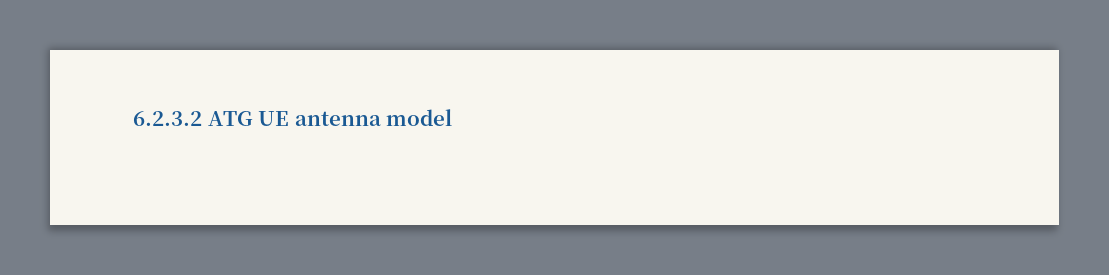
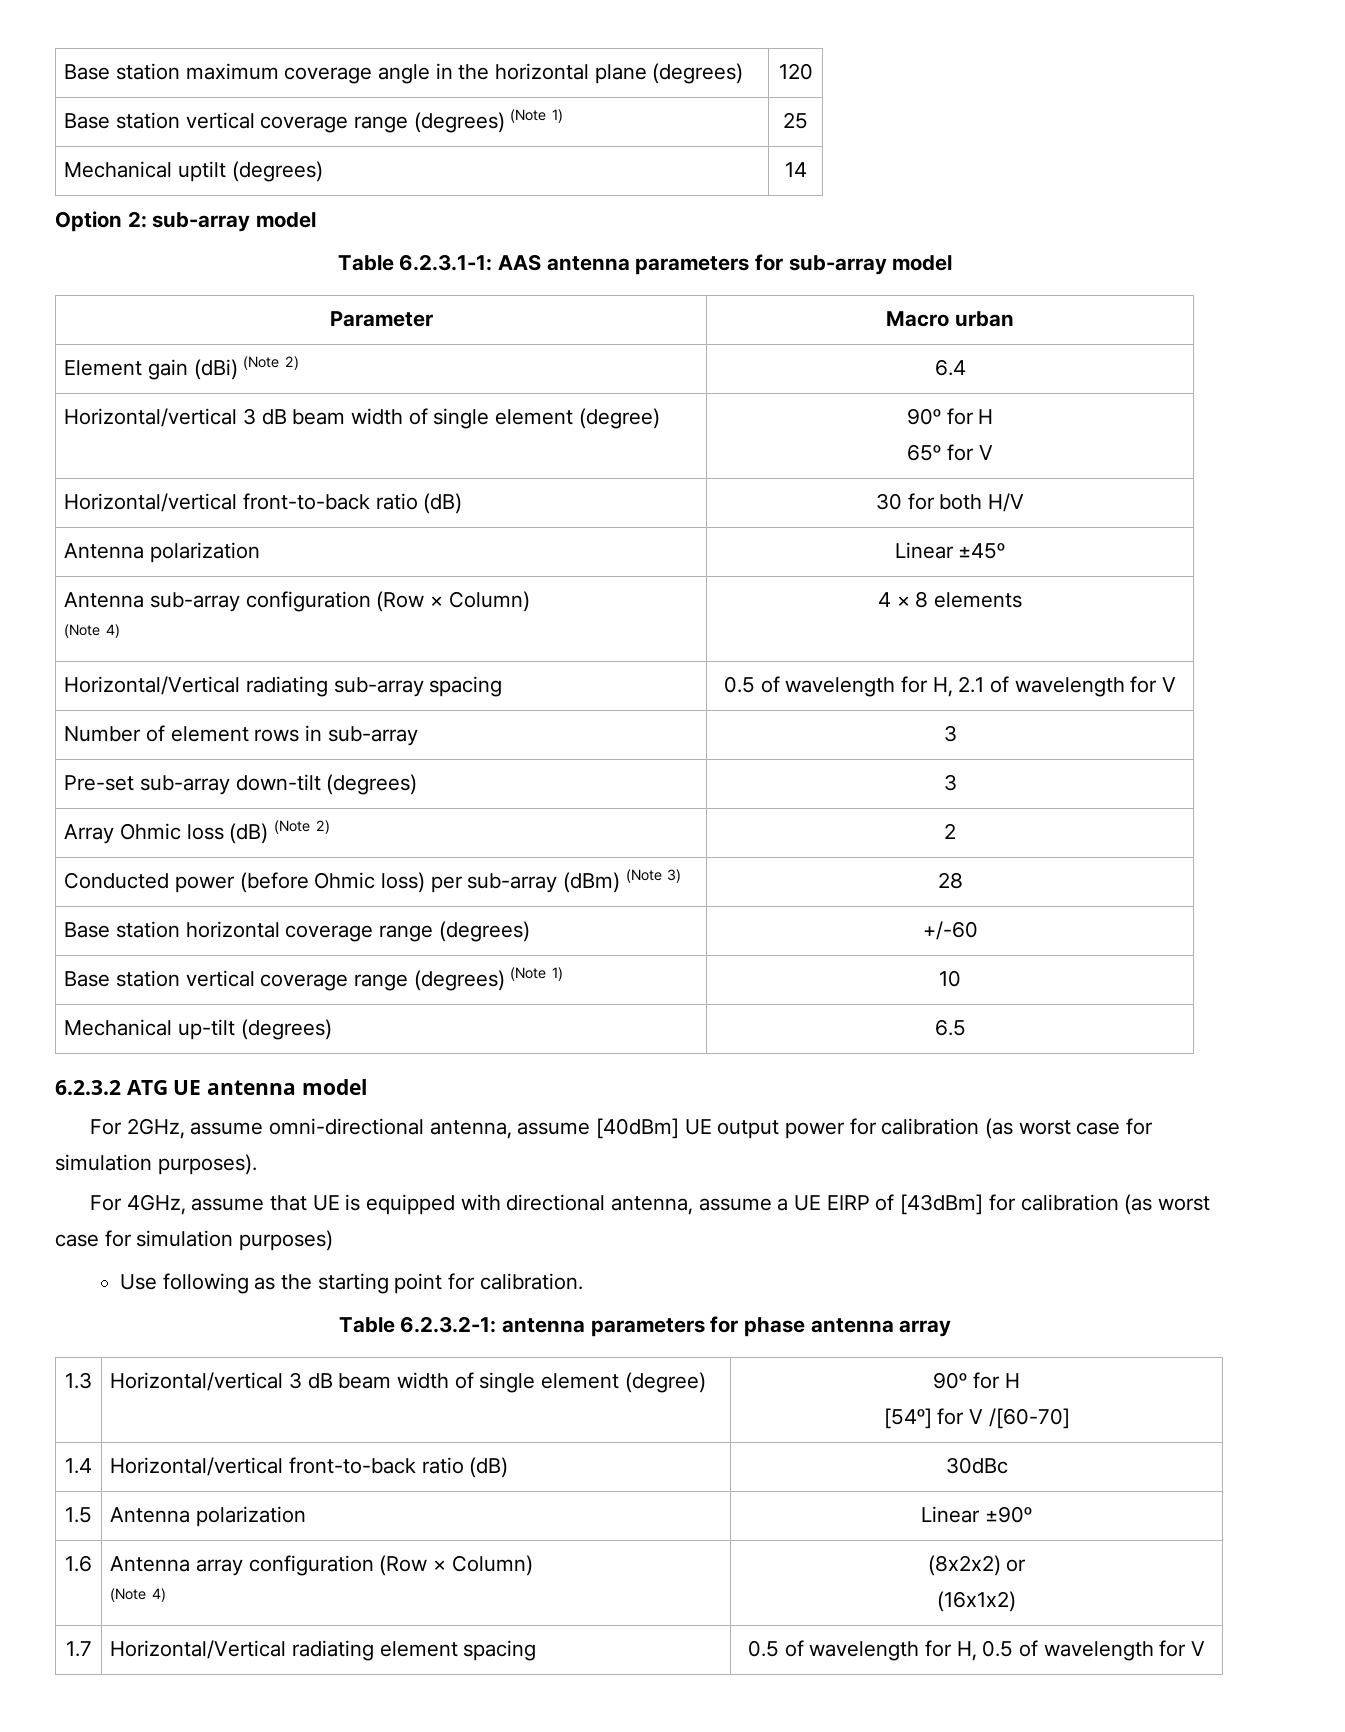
(133, 118) none -> [64,63,744,84] [778,63,813,80] [64,109,564,133] [783,112,808,129] [64,161,323,182] [784,162,807,177] [55,211,317,232] [337,254,953,275] [329,311,433,327] [886,311,1014,327] [64,356,300,380] [934,359,966,376] [64,408,660,429] [906,408,994,425] [907,444,993,461] [64,493,463,514] [875,493,1025,512] [64,542,261,563] [894,542,1006,559] [64,591,530,612] [64,624,121,638] [877,591,1023,608] [64,676,503,697] [723,676,1177,697] [64,725,418,746] [943,725,957,742] [64,774,418,795] [943,774,957,791] [64,820,330,844] [944,823,956,839] [64,869,682,893] [937,872,963,889] [64,921,530,942] [922,921,978,940] [64,967,564,991] [939,970,961,987] [64,1019,332,1040] [934,1019,966,1036] Base station maximum coverage angle in the horizontal plane (degrees) | 120 // Base station vertical coverage range (degrees) (Note 1) | 25 // Mechanical uptilt (degrees) | 14 // Option 2: sub-array model // Table 6.2.3.1-1: AAS antenna parameters for sub-array model // Parameter | Macro urban // Element gain (dBi) (Note 2) | 6.4 // Horizontal/vertical 3 dB beam width of single element (degree) | 90º for H // 65º for V // Horizontal/vertical front-to-back ratio (dB) | 30 for both H/V // Antenna polarization | Linear ±45º // Antenna sub-array configuration (Row × Column) // (Note 4) | 4 × 8 elements // Horizontal/Vertical radiating sub-array spacing | 0.5 of wavelength for H, 2.1 of wavelength for V // Number of element rows in sub-array | 3 // Pre-set sub-array down-tilt (degrees) | 3 // Array Ohmic loss (dB) (Note 2) | 2 // Conducted power (before Ohmic loss) per sub-array (dBm) (Note 3) | 28 // Base station horizontal coverage range (degrees) | +/-60 // Base station vertical coverage range (degrees) (Note 1) | 10 // Mechanical up-tilt (degrees) | 6.5 //
(453, 117) none -> [90,1118,1154,1139] [55,1154,257,1175] [90,1194,1210,1215] [55,1230,334,1251] [119,1273,583,1294] [338,1316,952,1337] [65,1372,92,1389] [110,1372,706,1393] [933,1372,1020,1389] [883,1408,1070,1429] [65,1458,92,1474] [110,1457,509,1478] [945,1457,1008,1474] [65,1507,92,1523] [110,1506,307,1527] [921,1506,1032,1523] [65,1555,92,1572] [110,1555,533,1576] [110,1588,167,1602] [927,1555,1027,1576] [937,1591,1016,1612] [65,1641,92,1657] [110,1640,537,1661] [747,1640,1206,1661] // For 2GHz, assume omni-directional antenna, assume [40dBm] UE output power for calibration (as worst case for simulation purposes). // For 4GHz, assume that UE is equipped with directional antenna, assume a UE EIRP of [43dBm] for calibration (as worst case for simulation purposes) // Use following as the starting point for calibration. // Table 6.2.3.2-1: antenna parameters for phase antenna array // 1.3 | Horizontal/vertical 3 dB beam width of single element (degree) | 90º for H // [54º] for V /[60-70] // 1.4 | Horizontal/vertical front-to-back ratio (dB) | 30dBc // 1.5 | Antenna polarization | Linear ±90º // 1.6 | Antenna array configuration (Row × Column) // (Note 4) | (8x2x2) or // (16x1x2) // 1.7 | Horizontal/Vertical radiating element spacing | 0.5 of wavelength for H, 0.5 of wavelength for V

